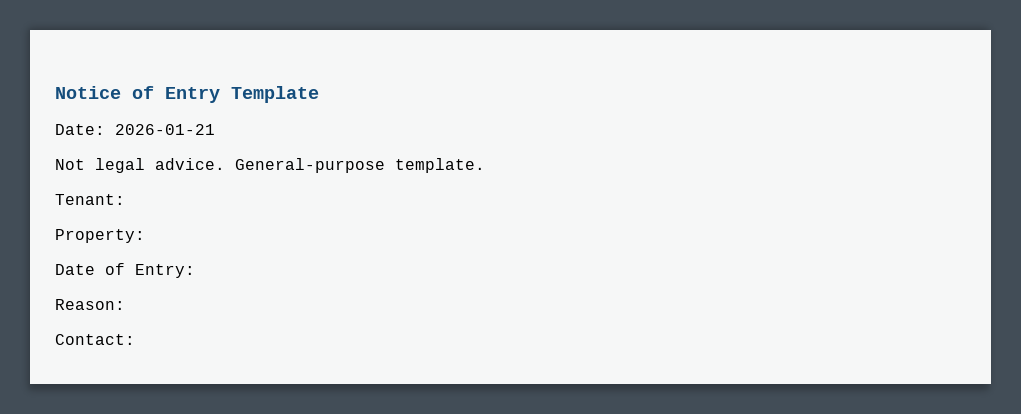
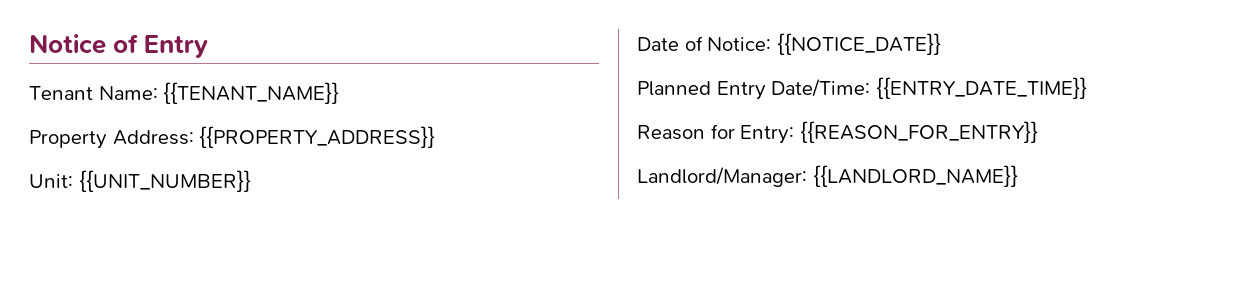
[231,86,319,103] [55,124,215,135] [55,158,485,173] [55,194,125,205] [55,229,145,243] [55,263,195,278] [55,299,125,310] [55,334,135,345] Template // Date: 2026-01-21 // Not legal advice. General-purpose template. // Tenant: // Property: // Date of Entry: // Reason: // Contact: -> [29,82,340,104] [29,126,436,149] [29,170,251,192] [637,33,941,55] [637,77,1087,100] [637,121,1038,144] [637,165,1018,187] // Tenant Name: {{TENANT_NAME}} // Property Address: {{PROPERTY_ADDRESS}} // Unit: {{UNIT_NUMBER}} // Date of Notice: {{NOTICE_DATE}} // Planned Entry Date/Time: {{ENTRY_DATE_TIME}} // Reason for Entry: {{REASON_FOR_ENTRY}} // Landlord/Manager: {{LANDLORD_NAME}}

